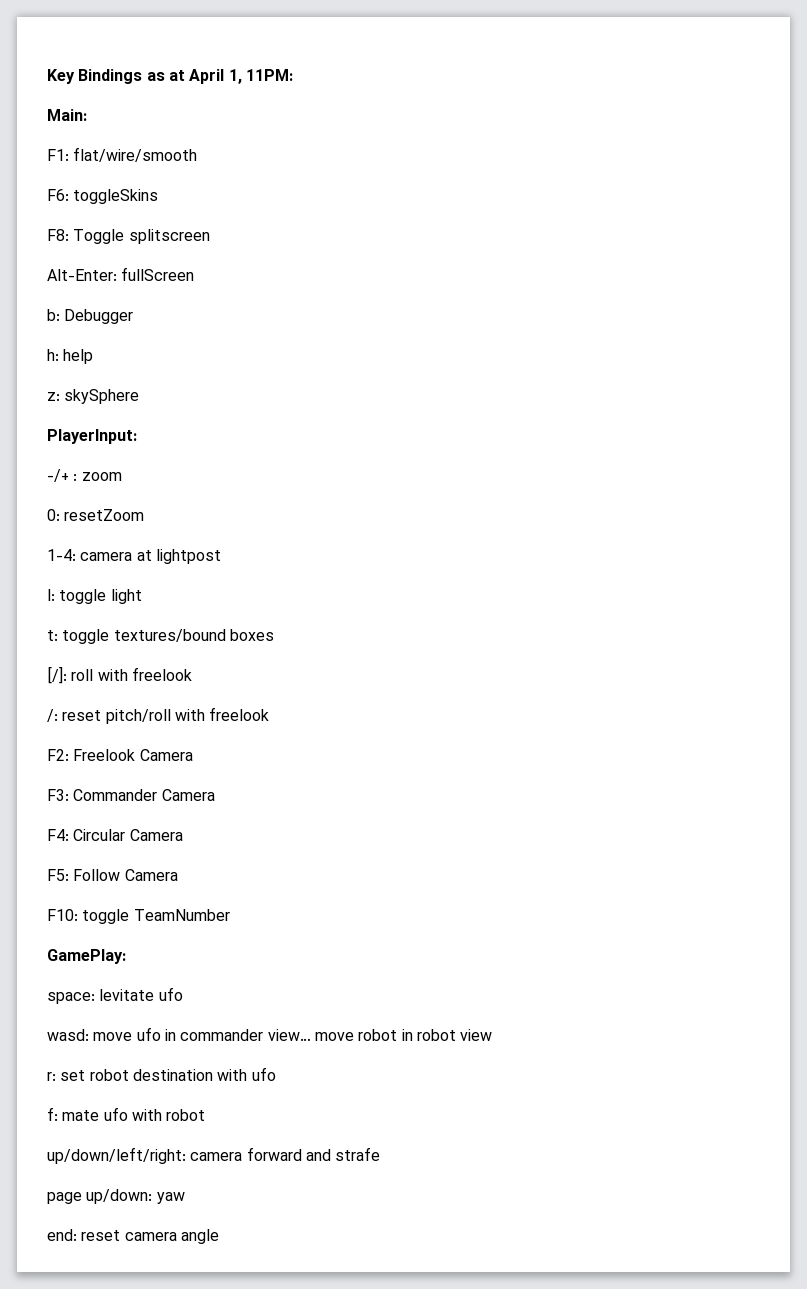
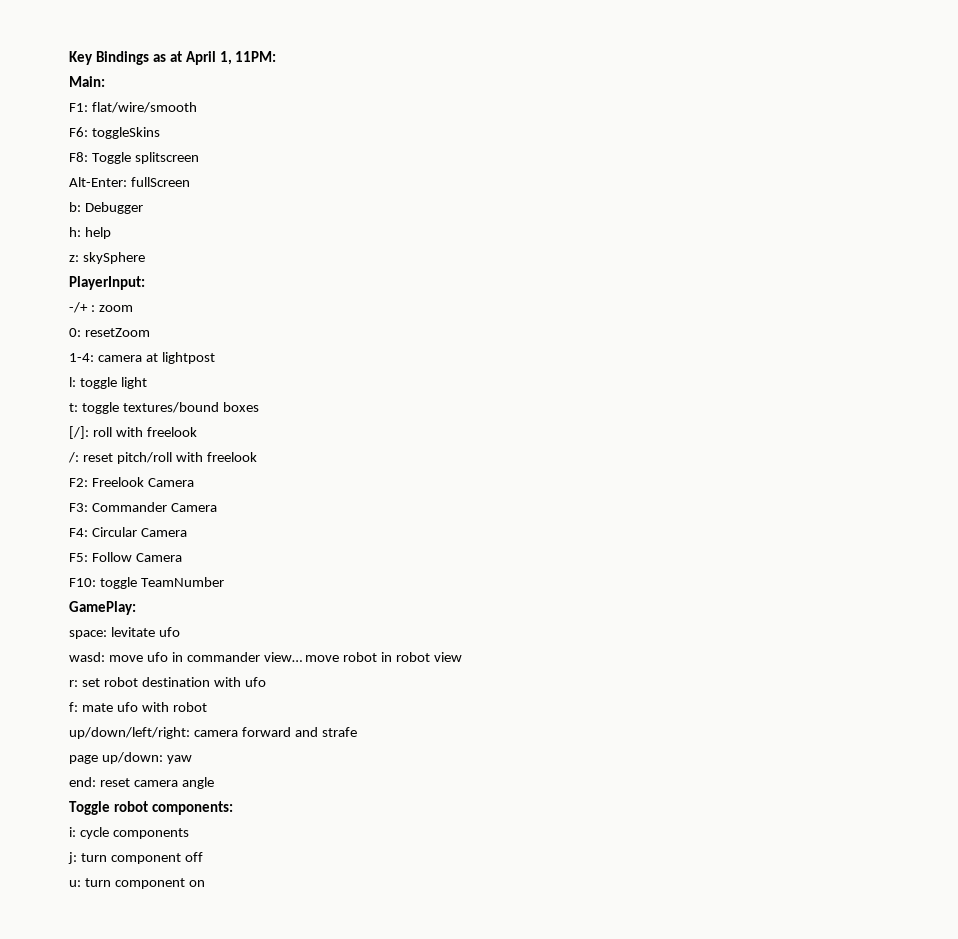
(219, 1236) none -> [69,801,233,815] [69,827,189,839] [68,852,203,864] [69,878,205,889] // Toggle robot components: // i: cycle components // j: turn component off // u: turn component on

